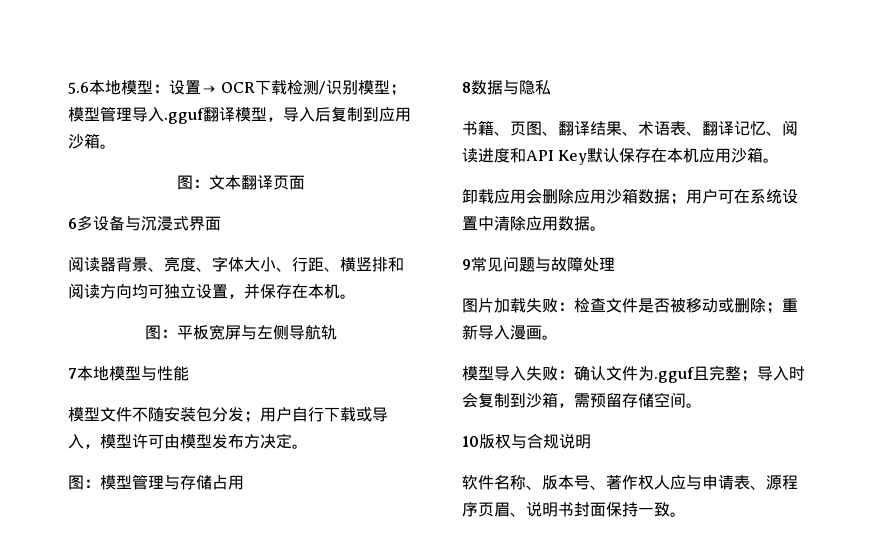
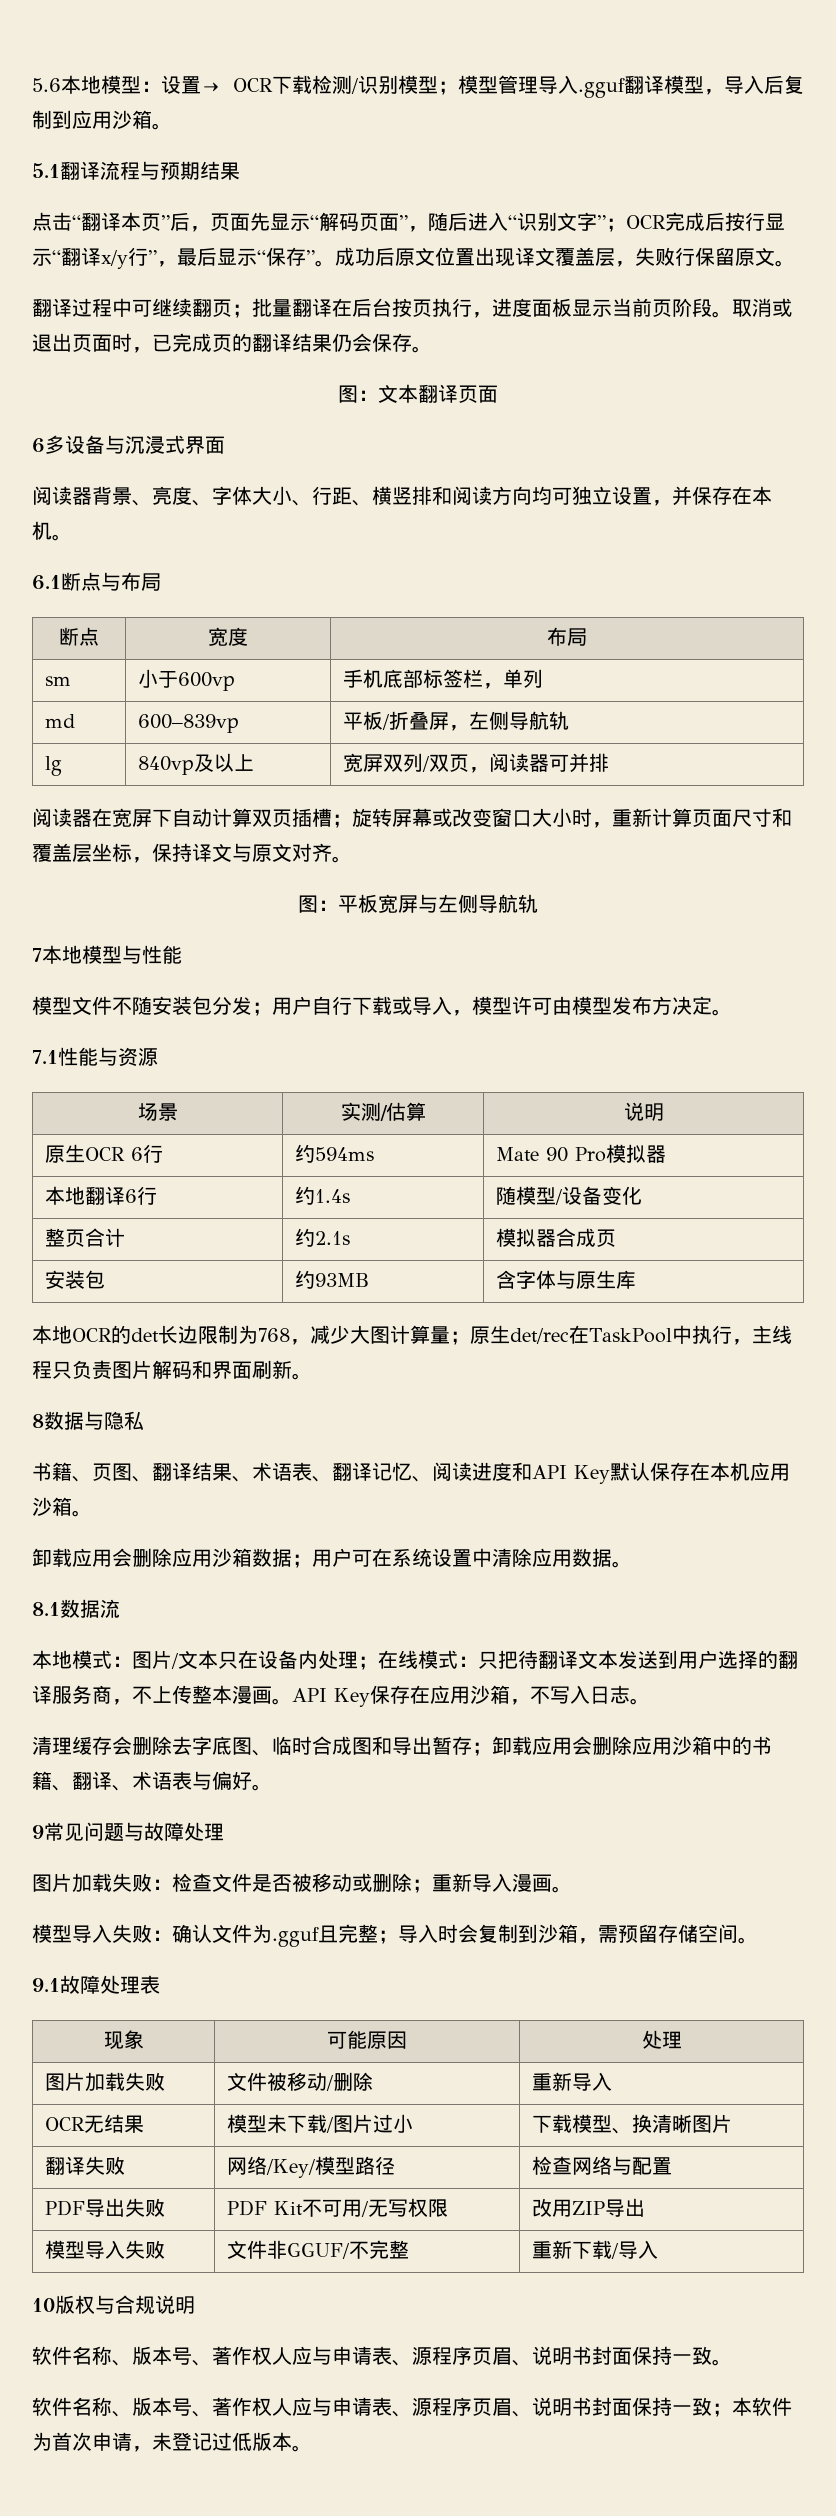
(116, 146) none -> [32,161,240,180] [32,212,785,232] [32,247,795,269] [32,298,792,318] [32,333,432,353] // 5.1翻译流程与预期结果 // 点击“翻译本页”后，页面先显示“解码页面”，随后进入“识别文字”；OCR完成后按行显示“翻译x/y行”，最后显示“保存”。成功后原文位置出现译文覆盖层，失败行保留原文。 // 翻译过程中可继续翻页；批量翻译在后台按页执行，进度面板显示当前页阶段。取消或退出页面时，已完成页的翻译结果仍会保存。
(356, 296) none -> [32,572,161,591] [59,627,99,646] [208,627,248,646] [547,627,587,646] [45,676,72,686] [138,669,236,691] [343,669,544,689] [45,714,76,728] [138,714,240,733] [343,711,570,731] [45,756,63,776] [138,753,255,775] [343,753,610,773] [32,808,792,828] [32,843,352,863] // 6.1断点与布局 // 断点 | 宽度 | 布局 // sm | 小于600vp | 手机底部标签栏，单列 // md | 600–839vp | 平板/折叠屏，左侧导航轨 // lg | 840vp及以上 | 宽屏双列/双页，阅读器可并排 // 阅读器在宽屏下自动计算双页插槽；旋转屏幕或改变窗口大小时，重新计算页面尺寸和覆盖层坐标，保持译文与原文对齐。
[68,474,244,490] 图：模型管理与存储占用 -> [32,1047,158,1067] [137,1103,178,1121] [340,1102,426,1121] [623,1102,664,1121] [45,1144,164,1163] [295,1144,375,1163] [496,1144,667,1163] [45,1186,158,1205] [295,1186,351,1205] [496,1186,643,1205] [45,1228,126,1247] [295,1228,351,1247] [496,1228,617,1247] [45,1270,106,1289] [295,1270,370,1289] [496,1270,637,1289] [32,1325,792,1345] [32,1360,312,1380] 7.1性能与资源 // 场景 | 实测/估算 | 说明 // 原生OCR 6行 | 约594ms | Mate 90 Pro模拟器 // 本地翻译6行 | 约1.4s | 随模型/设备变化 // 整页合计 | 约2.1s | 模拟器合成页 // 安装包 | 约93MB | 含字体与原生库 // 本地OCR的det长边限制为768，减少大图计算量；原生det/rec在TaskPool中执行，主线程只负责图片解码和界面刷新。
(606, 228) none -> [32,1599,120,1618] [32,1650,798,1670] [32,1685,650,1707] [32,1736,772,1756] [32,1771,272,1791] // 8.1数据流 // 本地模式：图片/文本只在设备内处理；在线模式：只把待翻译文本发送到用户选择的翻译服务商，不上传整本漫画。API Key保存在应用沙箱，不写入日志。 // 清理缓存会删除去字底图、临时合成图和导出暂存；卸载应用会删除应用沙箱中的书籍、翻译、术语表与偏好。
(702, 405) none -> [32,1975,160,1994] [103,2030,144,2050] [326,2030,407,2049] [641,2030,682,2049] [45,2072,166,2092] [227,2072,374,2091] [532,2072,613,2091] [45,2114,145,2133] [227,2114,414,2133] [532,2114,733,2134] [45,2156,126,2175] [227,2156,396,2178] [532,2156,673,2175] [45,2198,166,2217] [227,2198,449,2217] [532,2198,646,2217] [45,2240,166,2259] [227,2240,410,2259] [532,2240,659,2259] // 9.1故障处理表 // 现象 | 可能原因 | 处理 // 图片加载失败 | 文件被移动/删除 | 重新导入 // OCR无结果 | 模型未下载/图片过小 | 下载模型、换清晰图片 // 翻译失败 | 网络/Key/模型路径 | 检查网络与配置 // PDF导出失败 | PDF Kit不可用/无写权限 | 改用ZIP导出 // 模型导入失败 | 文件非GGUF/不完整 | 重新下载/导入
(686, 514) none -> [32,2397,792,2417] [32,2432,312,2452] // 软件名称、版本号、著作权人应与申请表、源程序页眉、说明书封面保持一致；本软件为首次申请，未登记过低版本。

